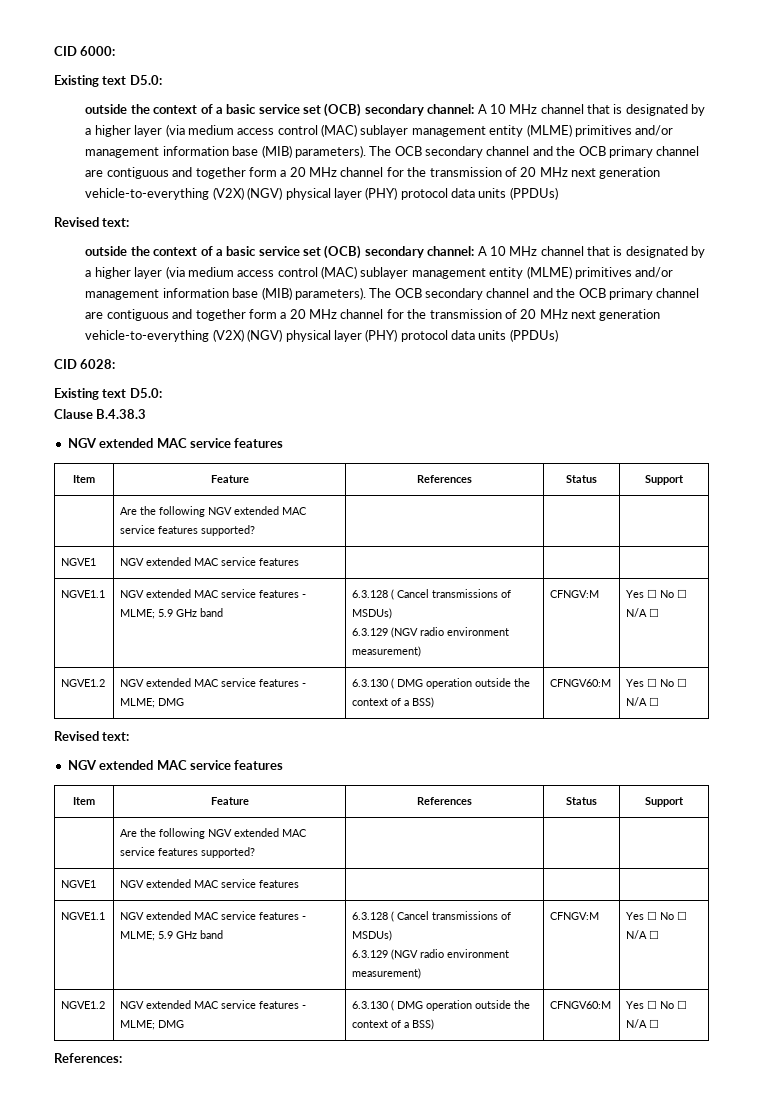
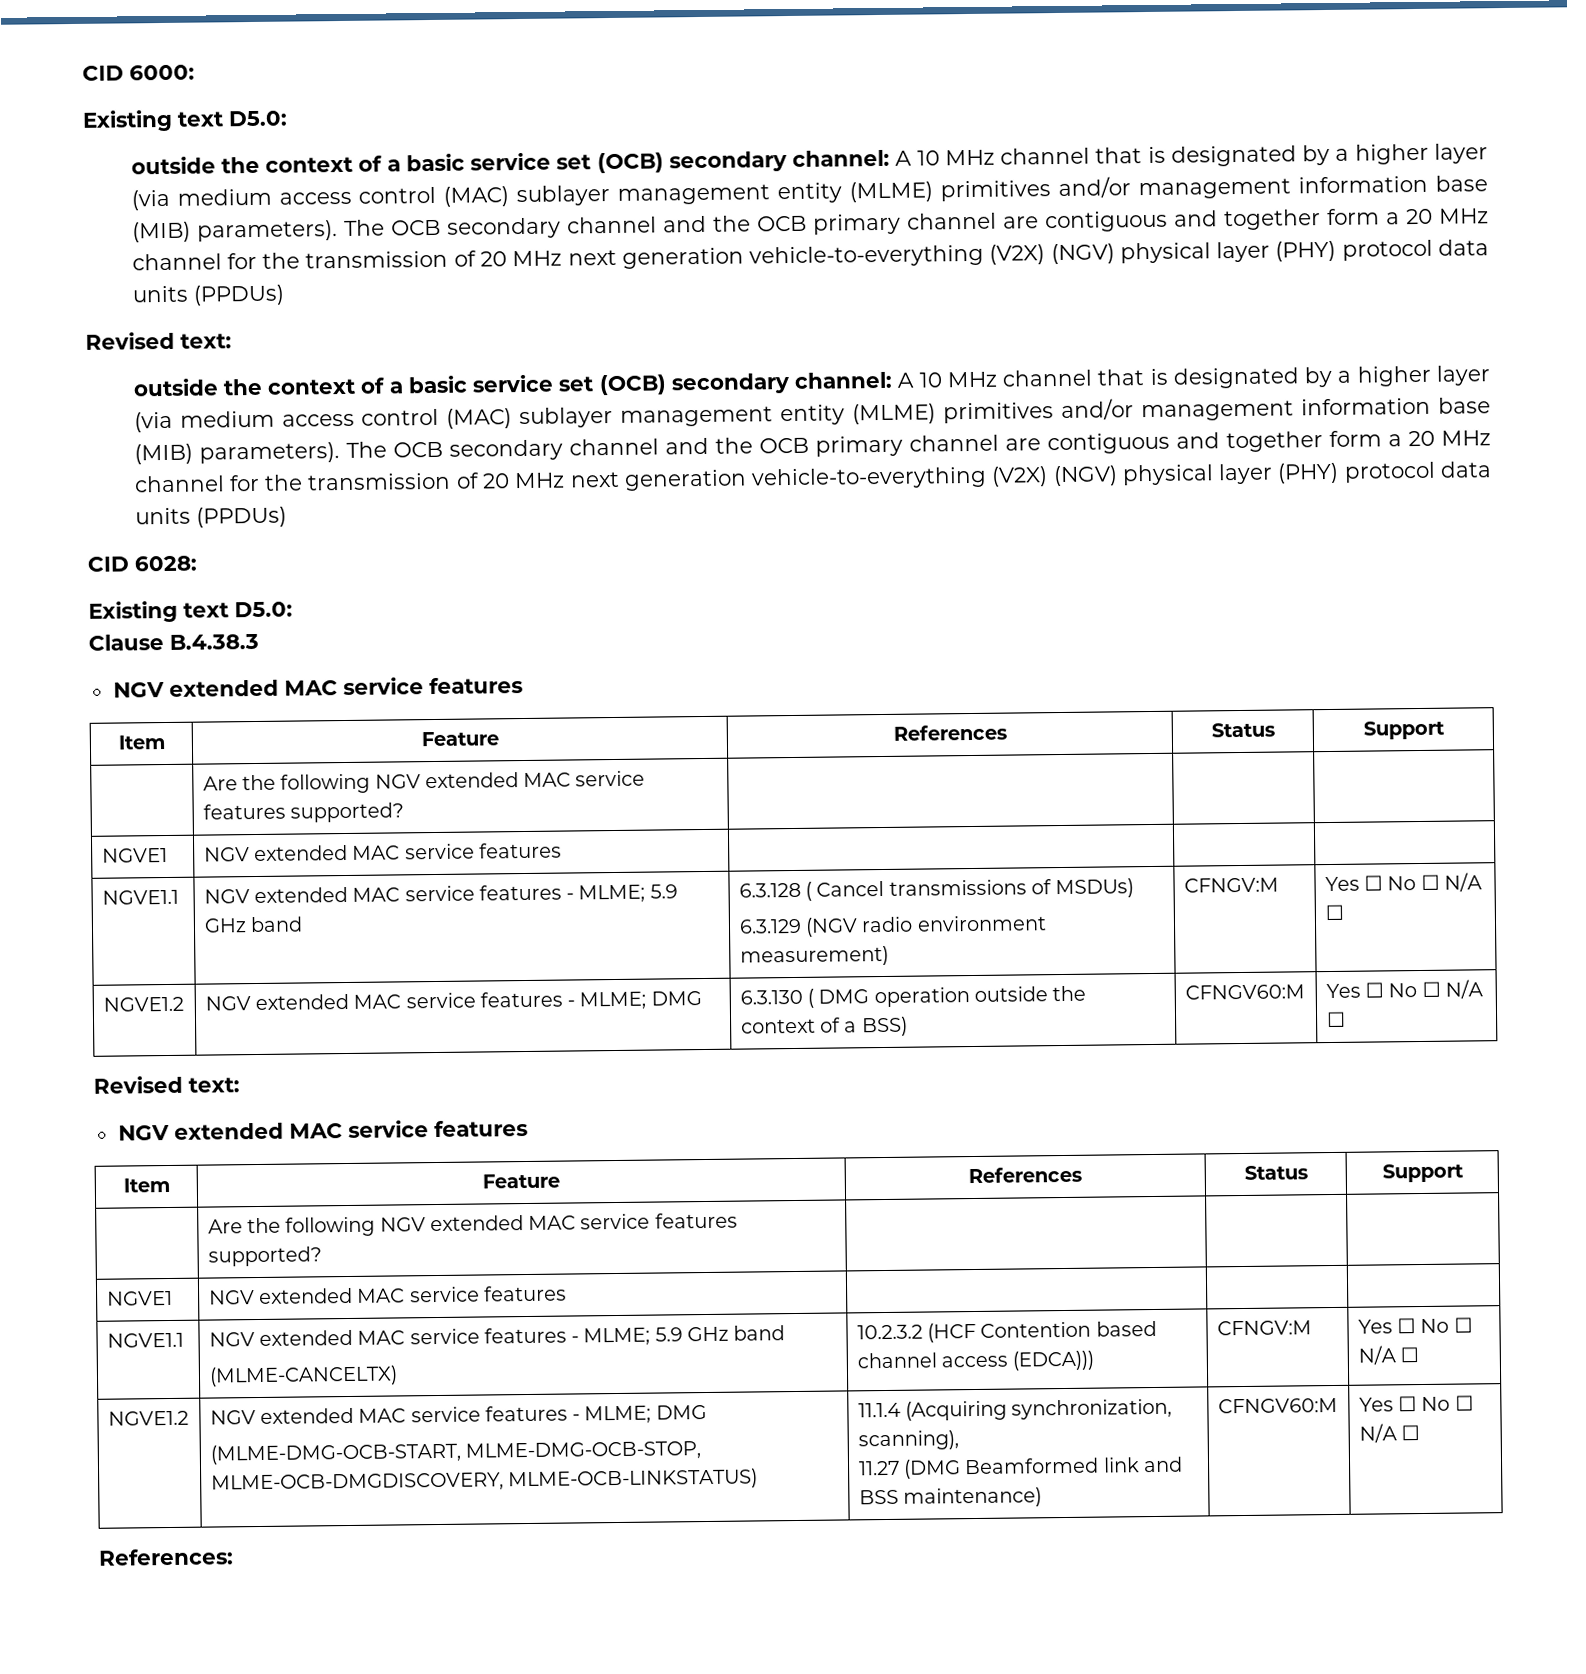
[352,911,512,922] [352,930,393,941] [352,949,510,960] [352,968,422,979] | 6.3.128 ( Cancel transmissions of MSDUs) // 6.3.129 (NGV radio environment measurement) -> [208,1365,398,1387] [856,1320,1157,1343] [856,1350,1095,1371] // (MLME-CANCELTX) | 10.2.3.2 (HCF Contention based channel access (EDCA)))
[352,1000,531,1011] [352,1019,435,1030] | 6.3.130 ( DMG operation outside the context of a BSS) -> [209,1441,702,1465] [210,1468,759,1493] [857,1398,1173,1421] [857,1430,959,1451] [857,1456,1183,1479] [858,1487,1043,1508] // (MLME-DMG-OCB-START, MLME-DMG-OCB-STOP, MLME-OCB-DMGDISCOVERY, MLME-OCB-LINKSTATUS) | 11.1.4 (Acquiring synchronization, scanning), // 11.27 (DMG Beamformed link and BSS maintenance)

